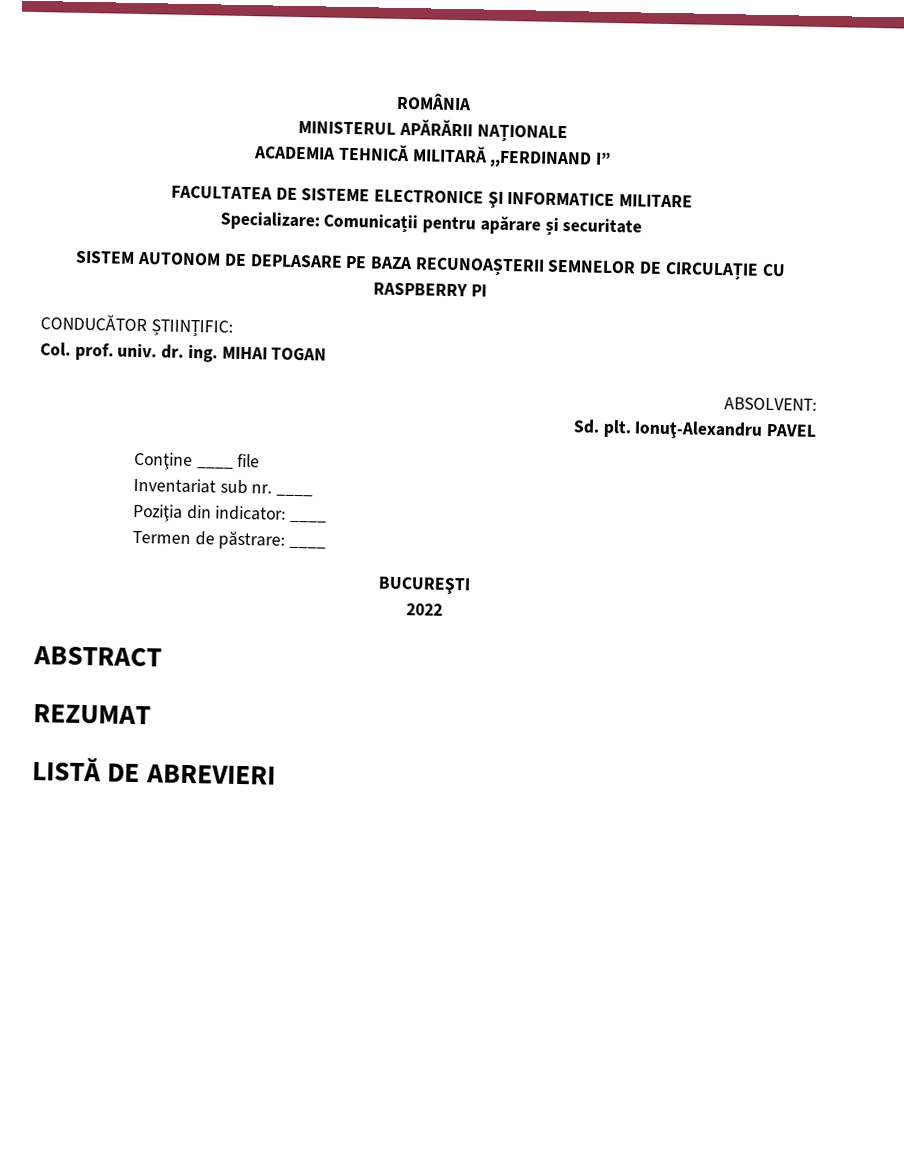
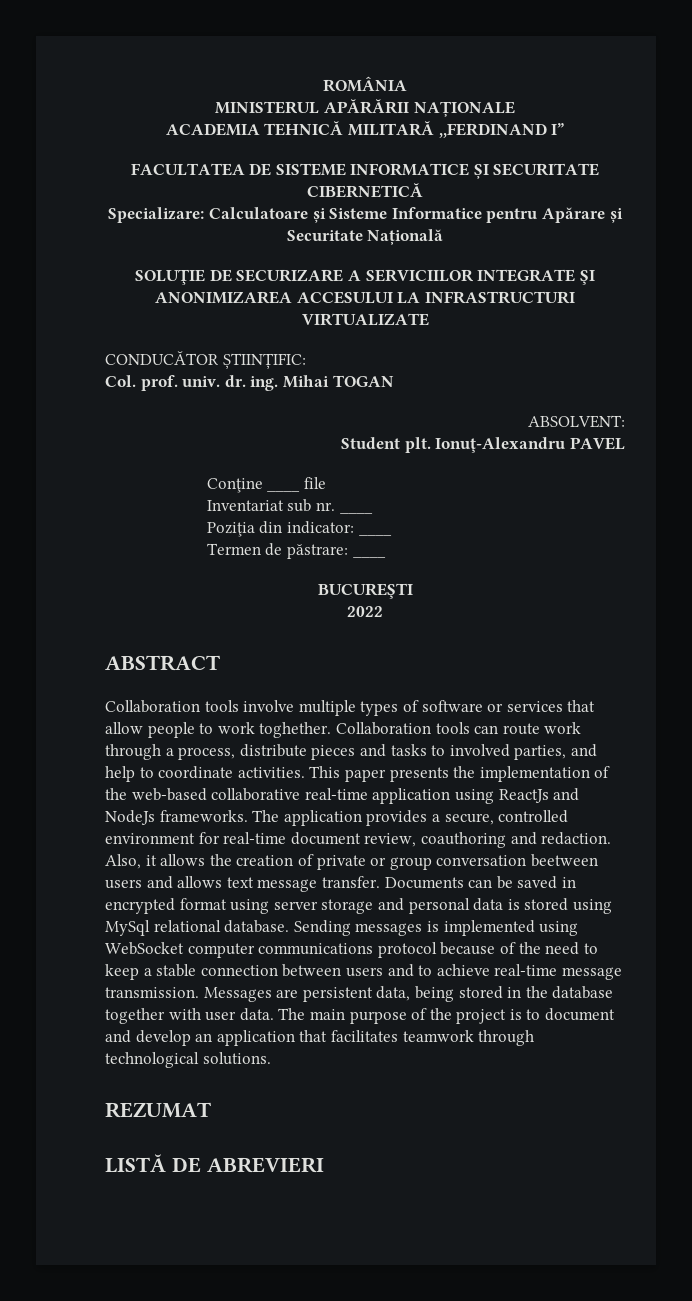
[374,189,694,208] [219,211,643,235] [75,250,786,281] [373,282,487,297] ELECTRONICE ŞI INFORMATICE MILITARE // Specializare: Comunicații pentru apărare și securitate // SISTEM AUTONOM DE DEPLASARE PE BAZA RECUNOAȘTERII SEMNELOR DE CIRCULAȚIE CU RASPBERRY PI -> [350,163,600,179] [307,183,423,198] [108,207,623,223] [286,229,444,245] [135,269,595,285] [155,291,575,304] [301,313,429,326] INFORMATICE ȘI SECURITATE CIBERNETICĂ // Specializare: Calculatoare și Sisteme Informatice pentru Apărare și Securitate Națională // SOLUŢIE DE SECURIZARE A SERVICIILOR INTEGRATE ŞI ANONIMIZAREA ACCESULUI LA INFRASTRUCTURI VIRTUALIZATE
[221,346,268,360] MIHAI -> [282,375,329,388] Mihai
[572,419,600,434] Sd. -> [341,437,401,449] Student
(162, 656) none -> [105,700,596,716] [105,722,582,738] [105,744,597,760] [105,766,611,782] [105,788,580,804] [105,810,569,826] [105,832,612,848] [105,854,598,870] [105,876,576,892] [105,898,612,914] [105,920,579,936] [105,942,598,958] [105,964,622,980] [105,986,614,1002] [105,1008,616,1024] [105,1030,535,1046] [105,1052,271,1068] // Collaboration tools involve multiple types of software or services that allow people to work toghether. Collaboration tools can route work through a process, distribute pieces and tasks to involved parties, and help to coordinate activities. This paper presents the implementation of the web-based collaborative real-time application using ReactJs and NodeJs frameworks. The application provides a secure, controlled environment for real-time document review, coauthoring and redaction. Also, it allows the creation of private or group conversation beetween users and allows text message transfer. Documents can be saved in encrypted format using server storage and personal data is stored using MySql relational database. Sending messages is implemented using WebSocket computer communications protocol because of the need to keep a stable connection between users and to achieve real-time message transmission. Messages are persistent data, being stored in the database together with user data. The main purpose of the project is to document and develop an application that facilitates teamwork through technological solutions.

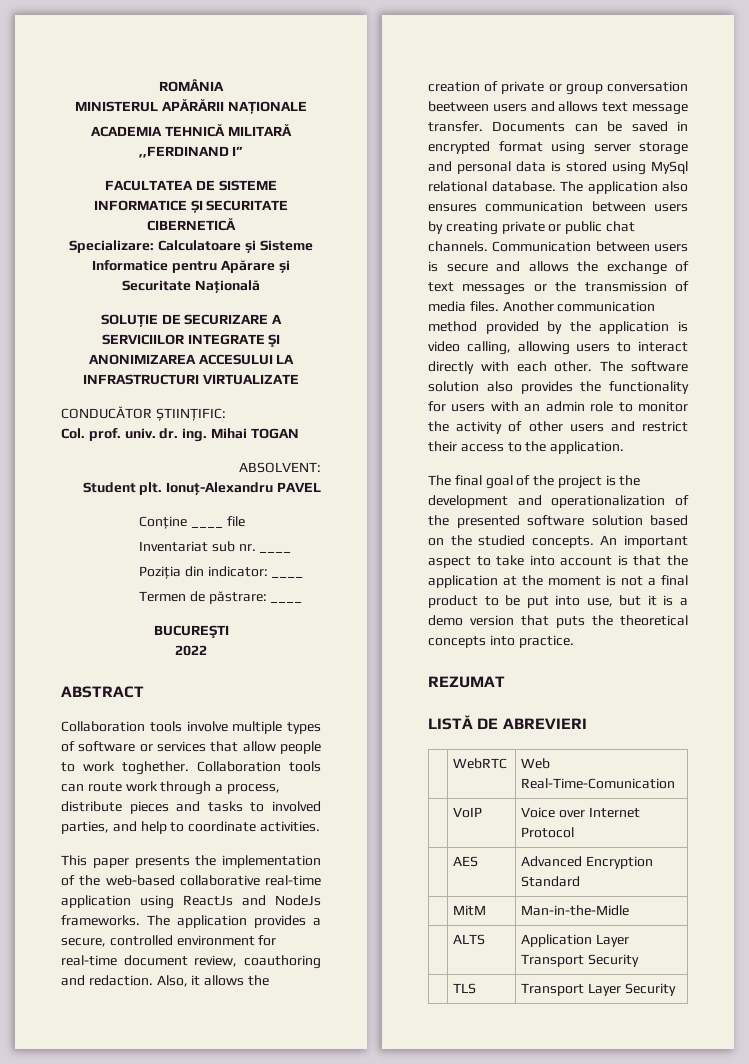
(305, 772) none -> (320, 826) //
[293,920,579,936] [105,942,598,958] [105,964,622,980] [105,986,614,1002] [105,1008,616,1024] [105,1030,535,1046] [105,1052,271,1068] [105,1102,211,1118] [105,1154,324,1173] Sending messages is implemented using WebSocket computer communications protocol because of the need to keep a stable connection between users and to achieve real-time message transmission. Messages are persistent data, being stored in the database together with user data. The main purpose of the project is to document and develop an application that facilitates teamwork through technological solutions. // REZUMAT // LISTĂ DE ABREVIERI -> [560,181,688,194] [428,201,688,212] [428,221,635,235] [428,241,688,252] [428,261,689,275] [428,281,689,295] [428,301,656,312] [428,321,688,334] [428,341,688,355] [428,361,688,374] [428,381,689,394] [428,401,688,412] [428,421,688,434] [428,441,625,454] [428,475,641,489] [428,495,689,508] [428,515,688,528] [428,535,688,548] [428,555,688,568] [428,575,688,588] [428,595,688,608] [428,615,688,628] [428,635,574,648] [428,676,505,688] [428,715,587,730] [453,758,508,769] [521,758,551,769] [521,778,676,789] [453,807,483,818] [521,807,641,818] [521,827,575,838] [453,856,479,867] [521,856,654,869] [521,876,581,887] [453,905,487,916] [521,905,630,916] [453,934,486,945] [521,934,630,947] [521,954,640,967] [453,983,477,994] [521,983,677,996] The application also ensures communication between users by creating private or public chat channels. Communication between users is secure and allows the exchange of text messages or the transmission of media files. Another communication method provided by the application is video calling, allowing users to interact directly with each other. The software solution also provides the functionality for users with an admin role to monitor the activity of other users and restrict their access to the application. // The final goal of the project is the development and operationalization of the presented software solution based on the studied concepts. An important aspect to take into account is that the application at the moment is not a final product to be put into use, but it is a demo version that puts the theoretical concepts into practice. // REZUMAT // LISTĂ DE ABREVIERI // | WebRTC | Web Real-Time-Comunication // | VoIP | Voice over Internet Protocol // | AES | Advanced Encryption Standard // | MitM | Man-in-the-Midle // | ALTS | Application Layer Transport Security // | TLS | Transport Layer Security

